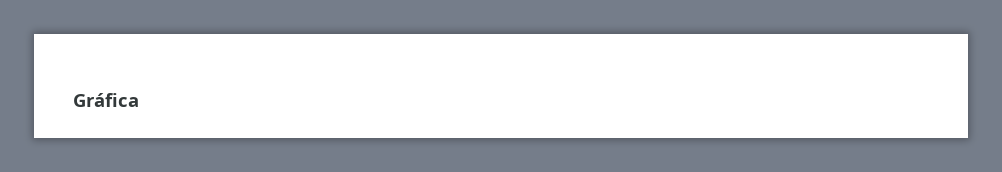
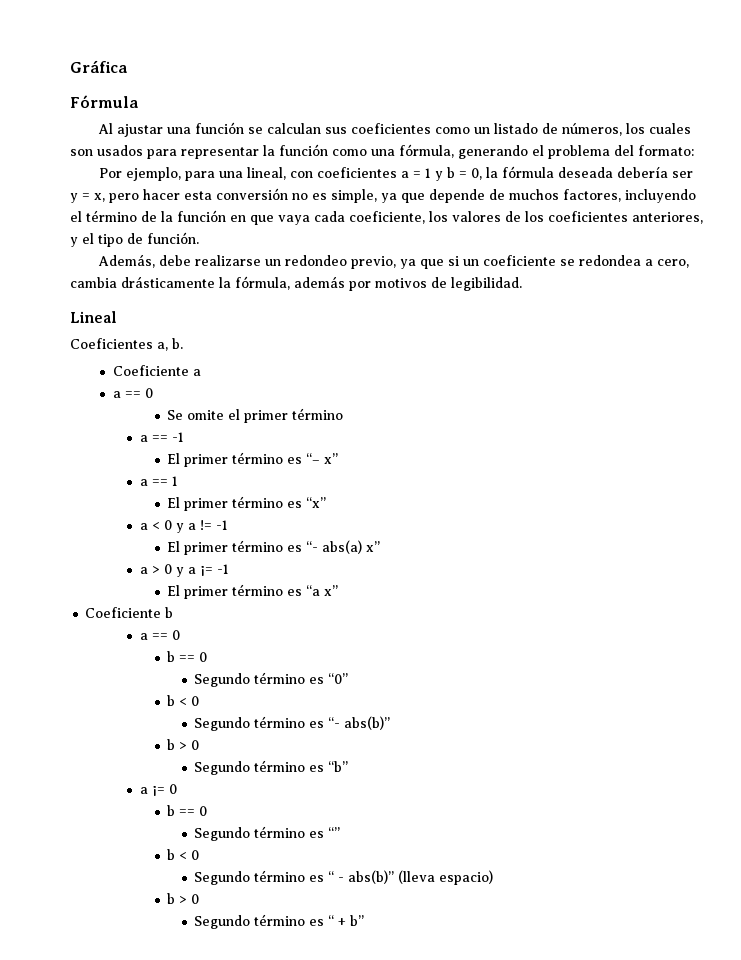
(139, 100) none -> [70,95,139,108] [98,122,692,137] [70,144,694,159] [99,166,694,181] [70,188,696,203] [70,210,703,225] [70,232,199,247] [98,254,690,269] [70,276,522,291] [70,311,117,323] [70,338,183,351] [112,365,201,376] [112,388,153,398] [167,408,344,423] [139,432,184,442] [167,452,339,467] [139,476,178,486] [167,496,327,511] [139,520,228,533] [167,540,381,555] [139,564,229,577] [167,584,339,599] [85,607,174,618] [139,630,180,640] [167,651,208,662] [194,672,349,687] [167,695,200,706] [194,716,391,731] [167,739,200,750] [194,760,349,775] [139,784,177,796] [167,805,208,816] [194,826,341,841] [167,849,200,860] [194,870,494,885] [167,893,200,904] [194,914,365,929] // Fórmula // Al ajustar una función se calculan sus coeficientes como un listado de números, los cuales son usados para representar la función como una fórmula, generando el problema del formato: // Por ejemplo, para una lineal, con coeficientes a = 1 y b = 0, la fórmula deseada debería ser y = x, pero hacer esta conversión no es simple, ya que depende de muchos factores, incluyendo el término de la función en que vaya cada coeficiente, los valores de los coeficientes anteriores, y el tipo de función. // Además, debe realizarse un redondeo previo, ya que si un coeficiente se redondea a cero, cambia drásticamente la fórmula, además por motivos de legibilidad. // Lineal // Coeficientes a, b. // Coeficiente a // a == 0 // Se omite el primer término // a == -1 // El primer término es “– x” // a == 1 // El primer término es “x” // a < 0 y a != -1 // El primer término es “- abs(a) x” // a > 0 y a ¡= -1 // El primer término es “a x” // Coeficiente b // a == 0 // b == 0 // Segundo término es “0” // b < 0 // Segundo término es “- abs(b)” // b > 0 // Segundo término es “b” // a ¡= 0 // b == 0 // Segundo término es “” // b < 0 // Segundo término es “ - abs(b)” (lleva espacio) // b > 0 // Segundo término es “ + b”

